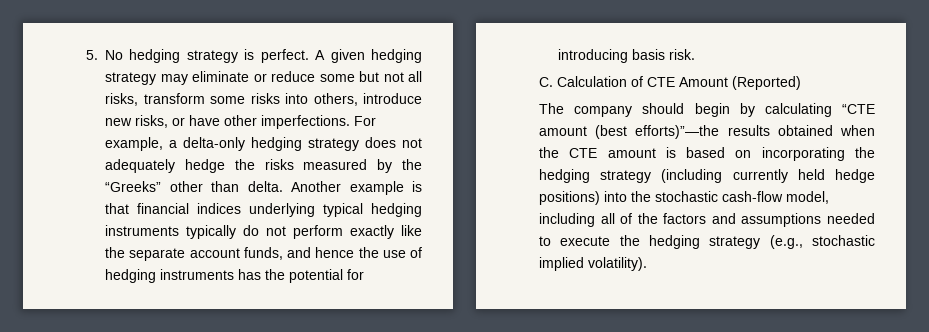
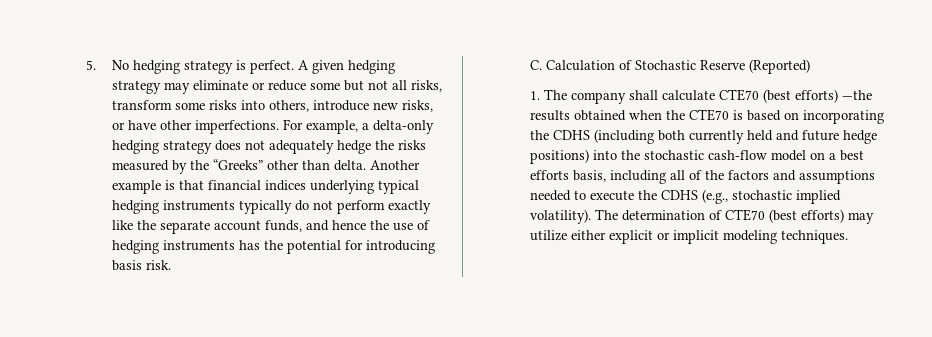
[647,77,729,87] CTE Amount -> [634,60,745,70] Stochastic Reserve
(802, 83) none -> [529,91,540,100] 1.
[642,103,875,117] [539,125,720,139] should begin by calculating “CTE amount (best efforts)”—the -> [628,89,872,103] shall calculate CTE70 (best efforts) —the
[569,148,656,158] CTE amount -> [688,109,729,121] CTE70
[539,169,825,183] hedging strategy (including currently held -> [552,129,839,144] CDHS (including both currently held and future
[786,191,830,204] model, -> [770,150,864,161] [529,170,606,182] model on a best efforts basis,
[649,235,761,249] hedging strategy -> [660,190,698,200] CDHS
(648, 264) none -> [594,209,874,224] [529,230,848,244] The determination of CTE70 (best efforts) may utilize either explicit or implicit modeling techniques.

